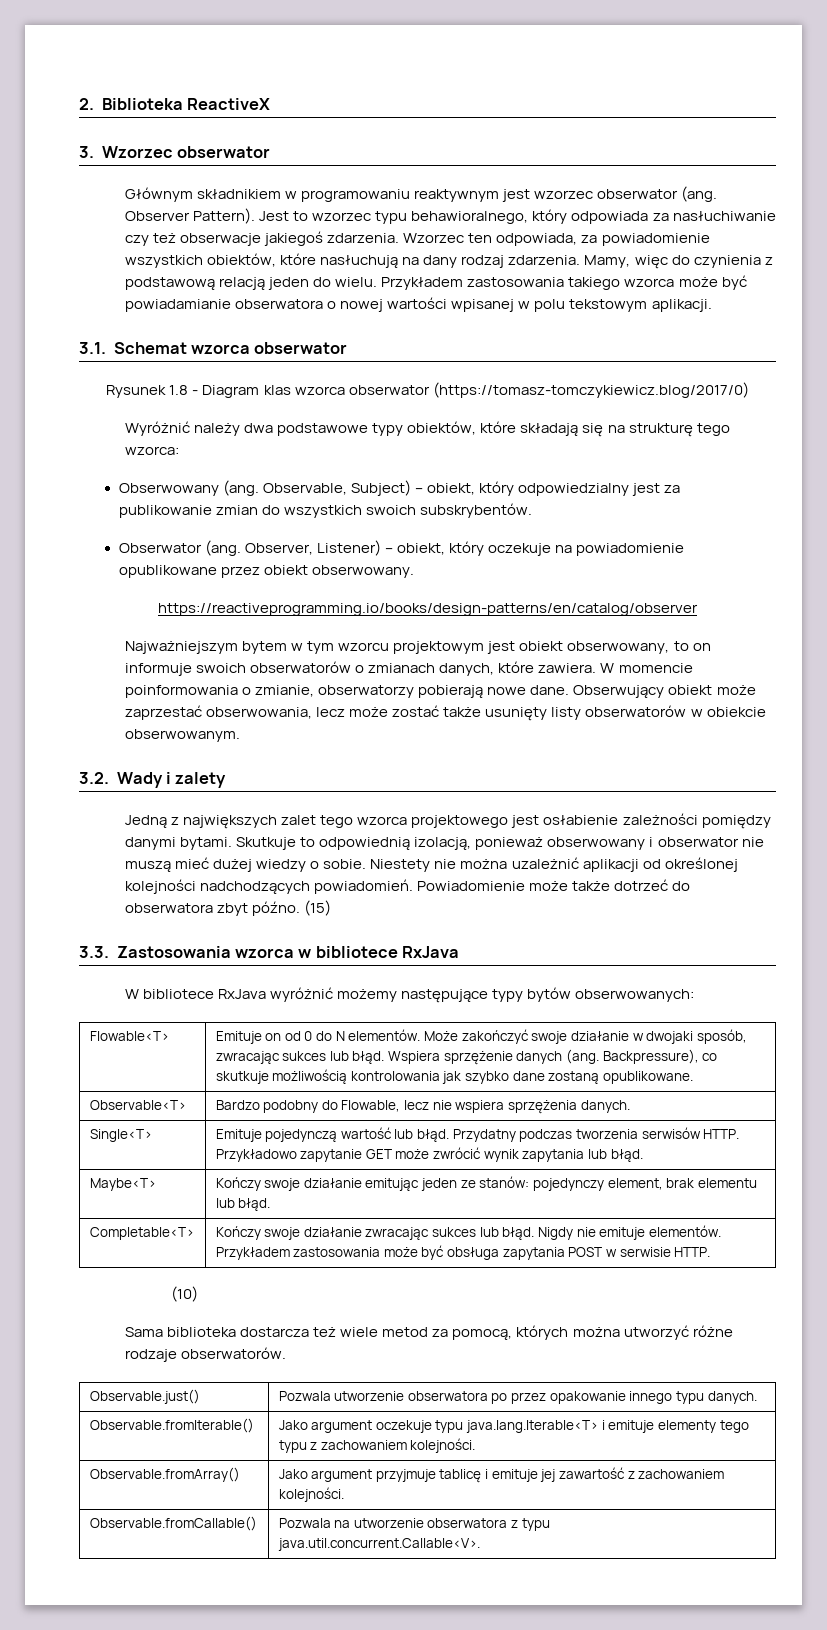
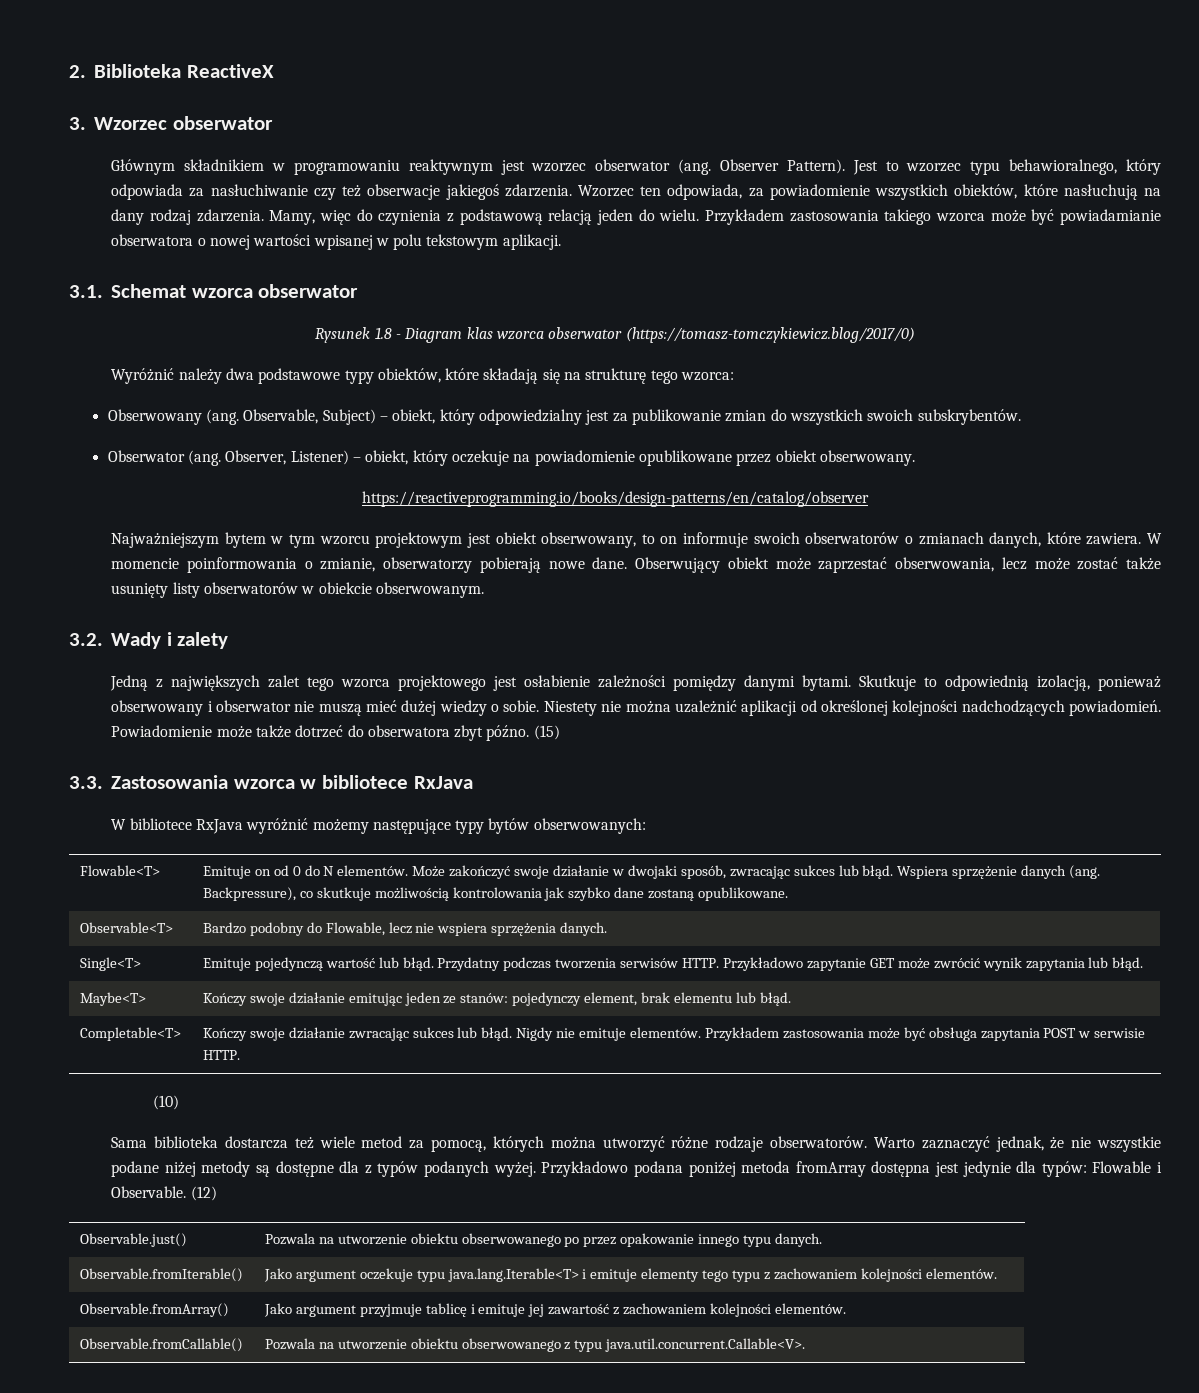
[89,1389,200,1404] [278,1391,488,1401] // Observable.just() | Pozwala utworzenie obserwatora -> [873,1136,1162,1152] [111,1161,1163,1177] [111,1186,217,1201] [79,1233,187,1247] [264,1233,561,1247] Warto zaznaczyć jednak, że nie wszystkie podane niżej metody są dostępne dla z typów podanych wyżej. Przykładowo podana poniżej metoda fromArray dostępna jest jedynie dla typów: Flowable i Observable. (12) // Observable.just() | Pozwala na utworzenie obiektu obserwowanego
[410,1438,476,1453] kolejności. -> [860,1268,997,1282] kolejności elementów.
[278,1487,344,1502] kolejności. -> [710,1303,846,1317] kolejności elementów.
[427,1518,508,1528] obserwatora -> [410,1338,561,1352] obiektu obserwowanego
(550, 1524) // -> (603, 1346) none

